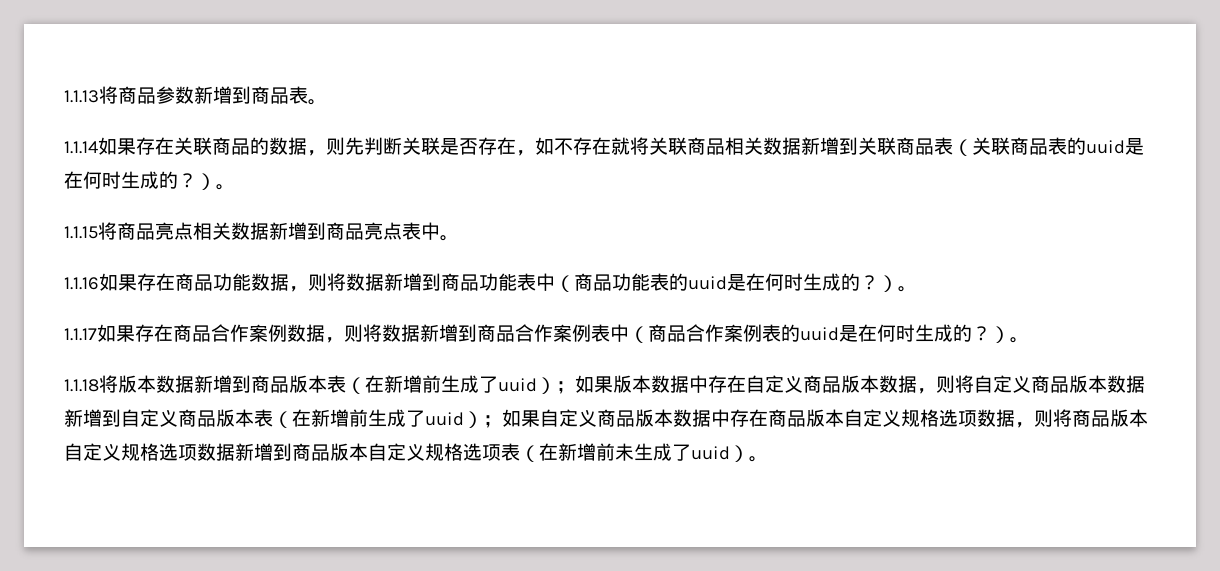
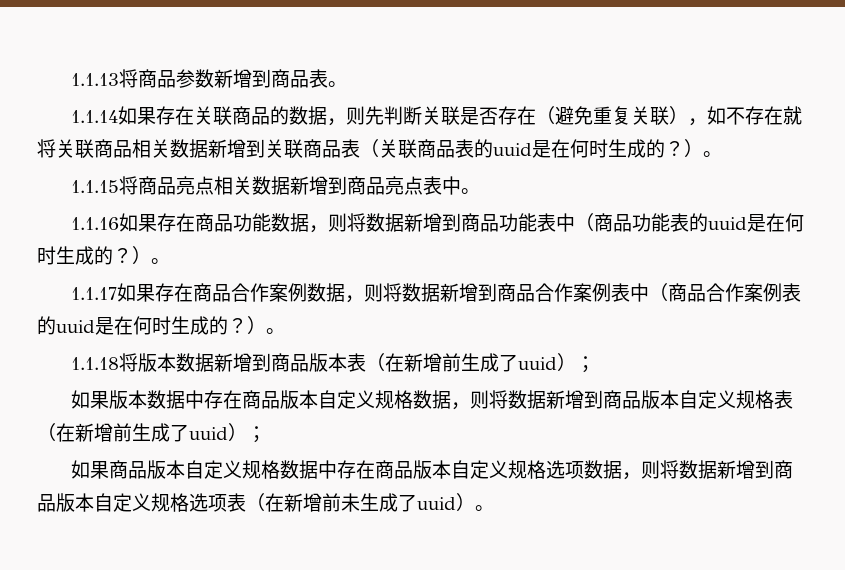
(516, 146) none -> [536,106,689,125] （避免重复关联）
(575, 387) none -> (596, 364) //
[746,375,1145,394] [64,409,673,428] 自定义商品版本数据，则将自定义商品版本数据新增到自定义商品版本表（在新增前生成了uuid）；如果自定义商品版本 -> [242,390,794,410] [37,423,266,443] [71,460,281,479] 商品版本自定义规格数据，则将数据新增到商品版本自定义规格表（在新增前生成了uuid）； // 如果商品版本自定义规格
[1072,409,1148,427] [64,443,197,461] 商品版本自定义规格选项 -> (680, 469) none

